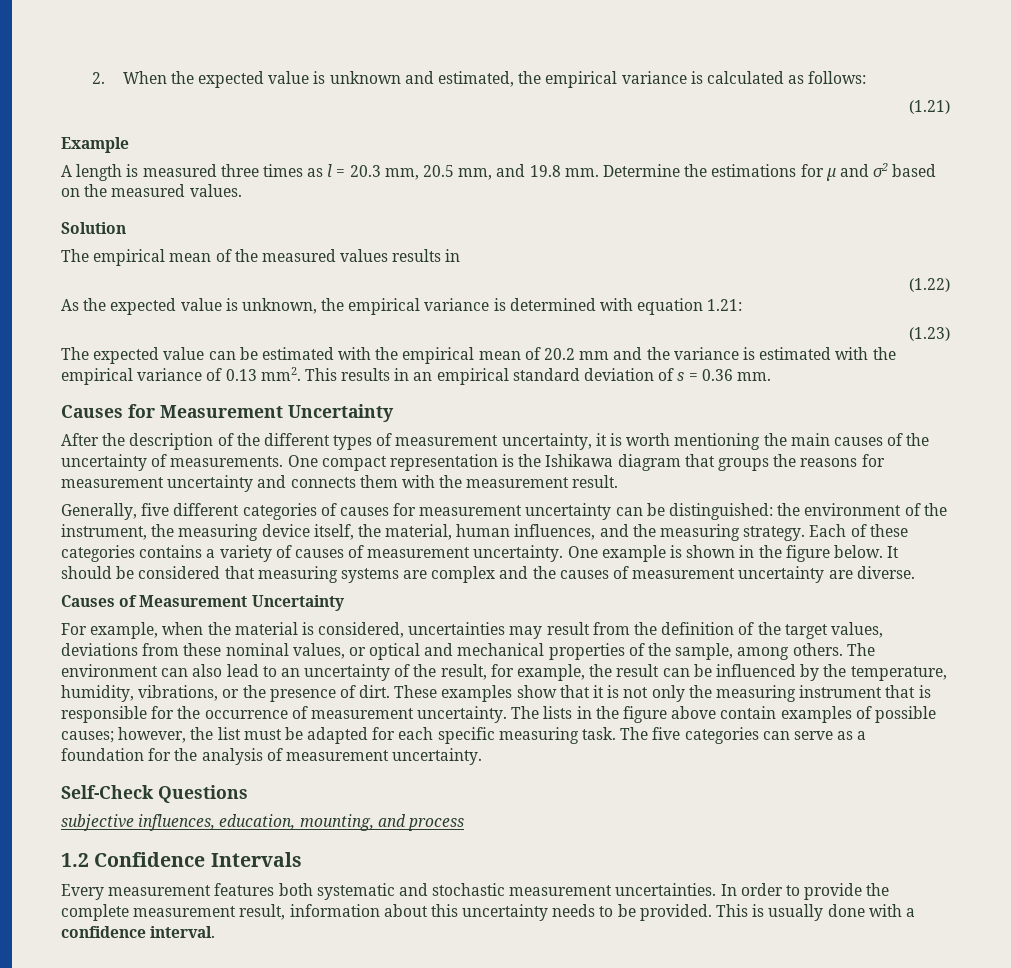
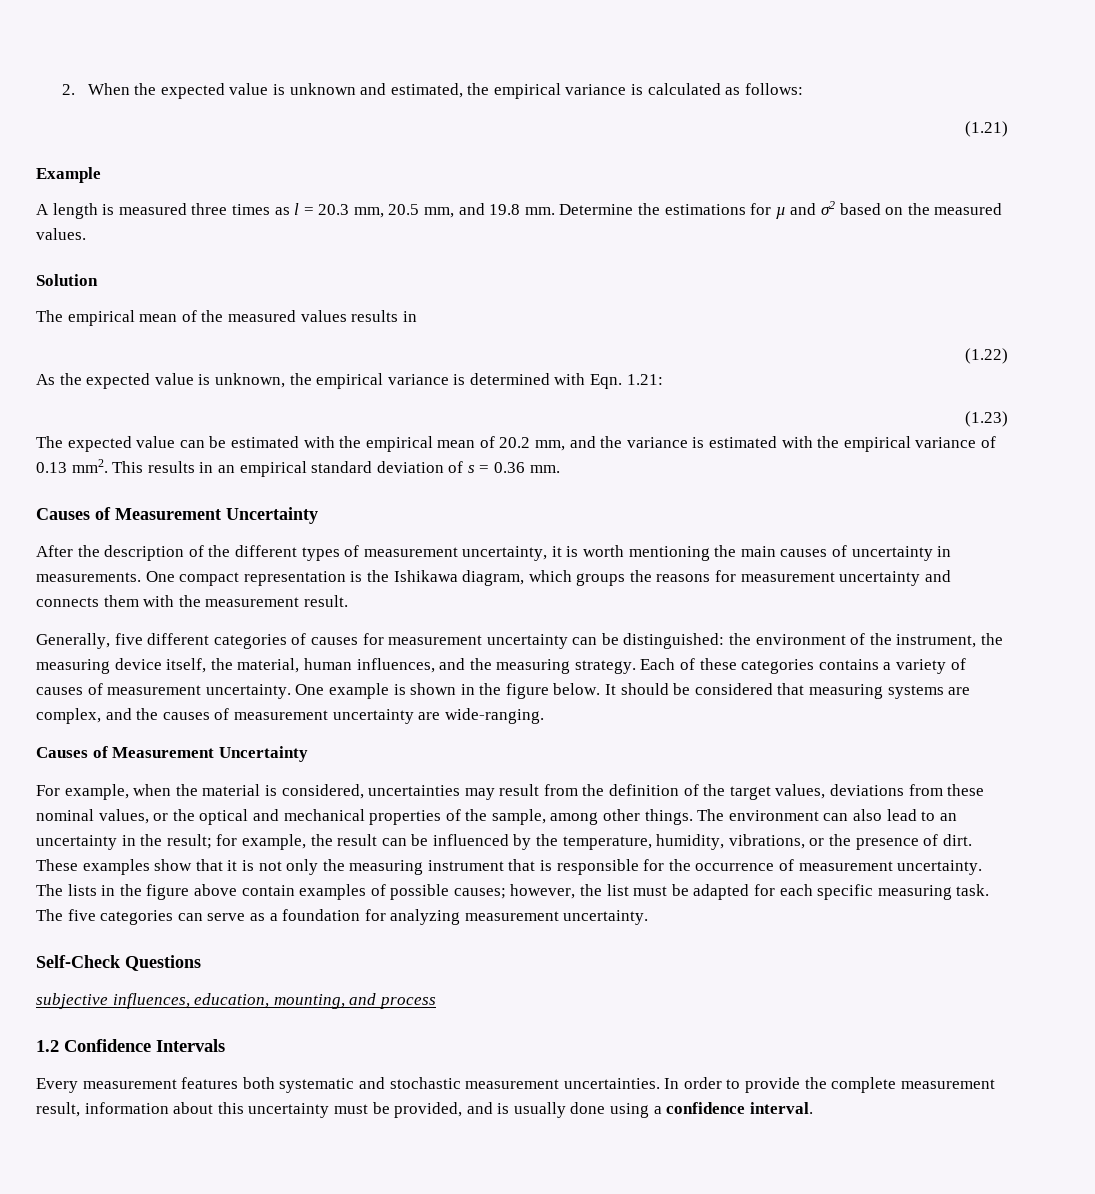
[637,298,704,315] equation -> [590,374,623,389] Eqn.
[579,351,610,360] mm -> [535,440,566,451] mm,
[128,404,155,418] for -> [95,507,111,520] of
[906,433,930,446] [61,454,168,471] the uncertainty of -> [851,546,952,561] uncertainty in
[617,454,715,471] diagram that -> [462,570,572,586] diagram, which
[431,566,496,583] complex -> [36,708,101,724] complex,
[856,566,915,579] diverse. -> [444,708,544,724] wide-ranging.
(366, 651) none -> [172,809,195,821] the
[792,643,843,656] others. -> [603,809,693,825] other things.
[394,664,487,680] of the result, -> [121,834,212,849] in the result;
[174,748,283,765] the analysis of -> [390,909,461,925] analyzing
[552,904,749,921] needs to be provided. This -> [333,1102,493,1118] must be provided, and
[868,904,902,917] with -> [610,1103,650,1118] using

